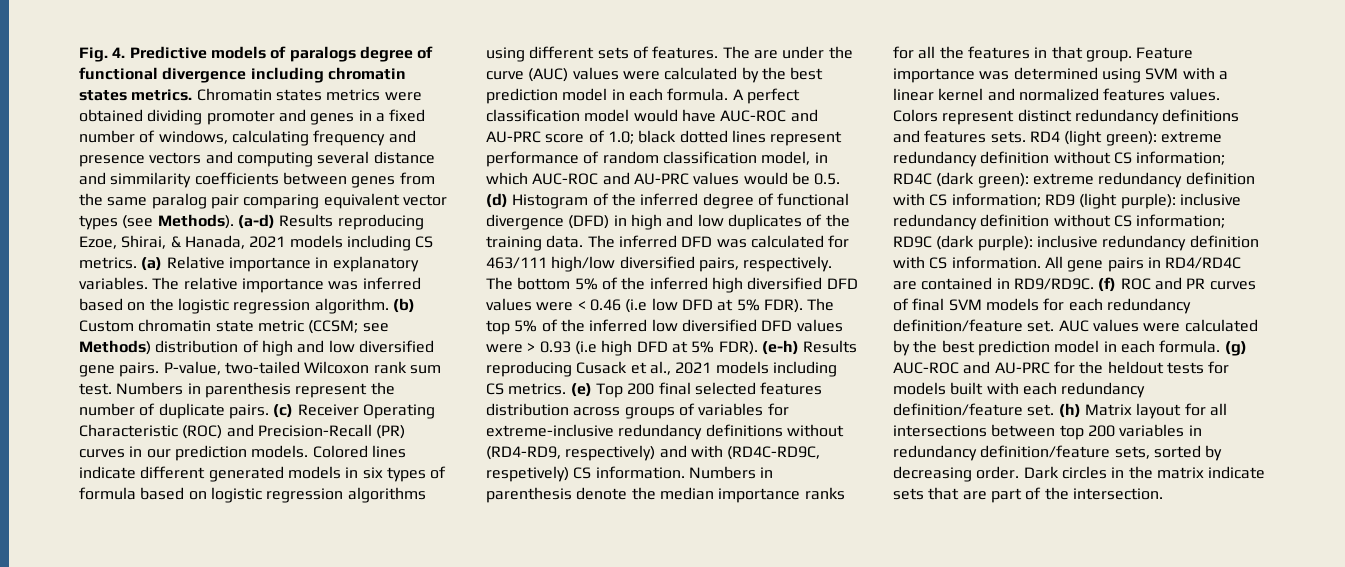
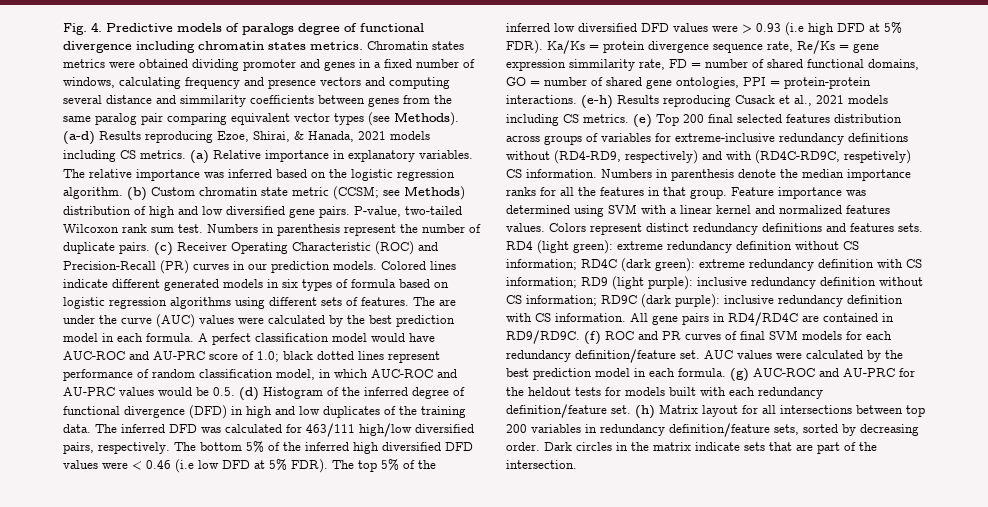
(758, 348) none -> [547,40,879,54] [506,59,919,71] [506,77,871,89] [506,95,577,104] Ka/Ks = protein divergence sequence rate, Re/Ks = gene expression simmilarity rate, FD = number of shared functional domains, GO = number of shared gene ontologies, PPI = protein-protein interactions.

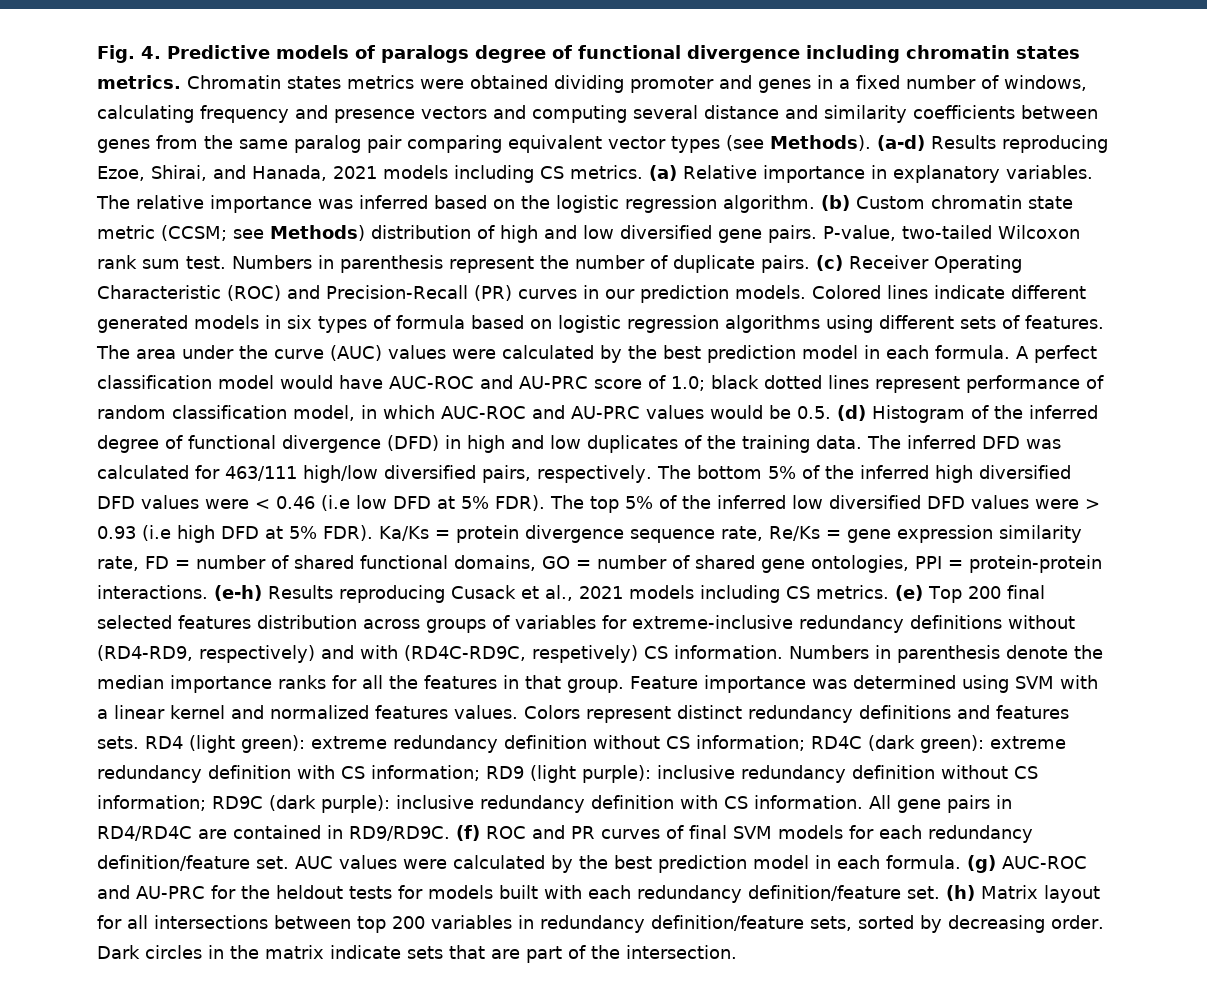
[180,95,246,107] simmilarity -> [824,105,907,123] similarity
[294,131,304,140] & -> [213,165,246,179] and
[439,299,456,306] are -> [136,349,176,359] area
[569,59,635,71] simmilarity -> [998,525,1082,543] similarity

